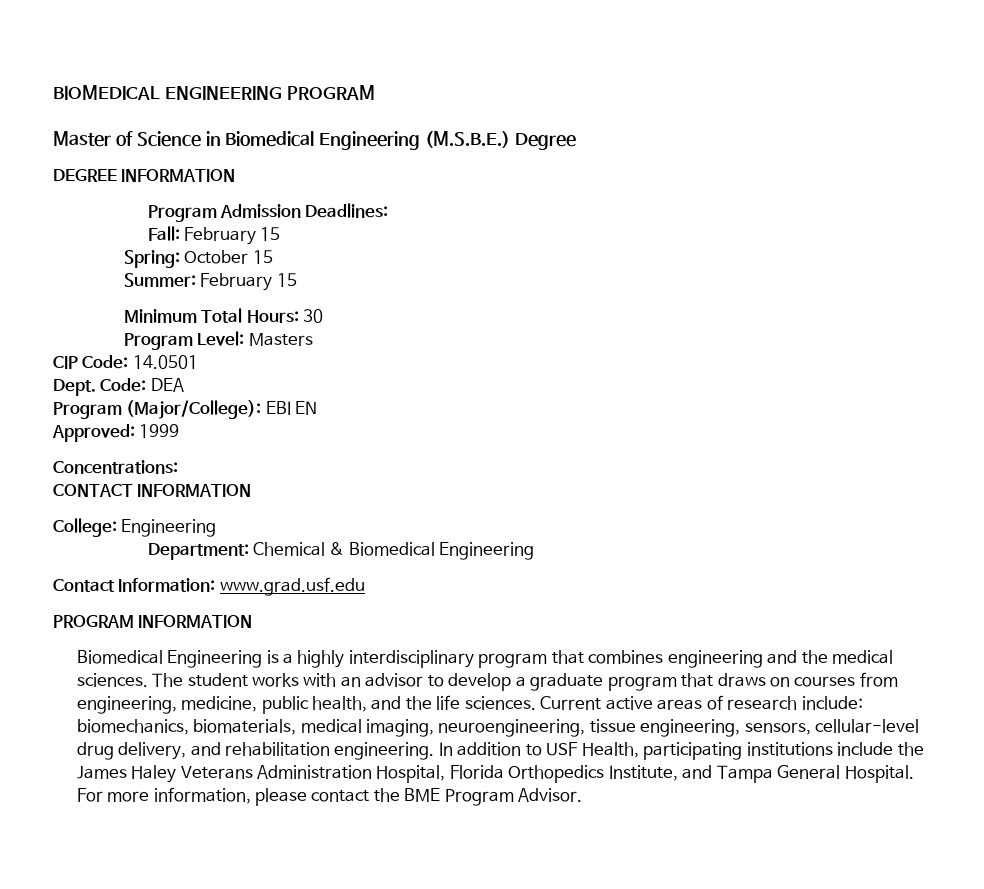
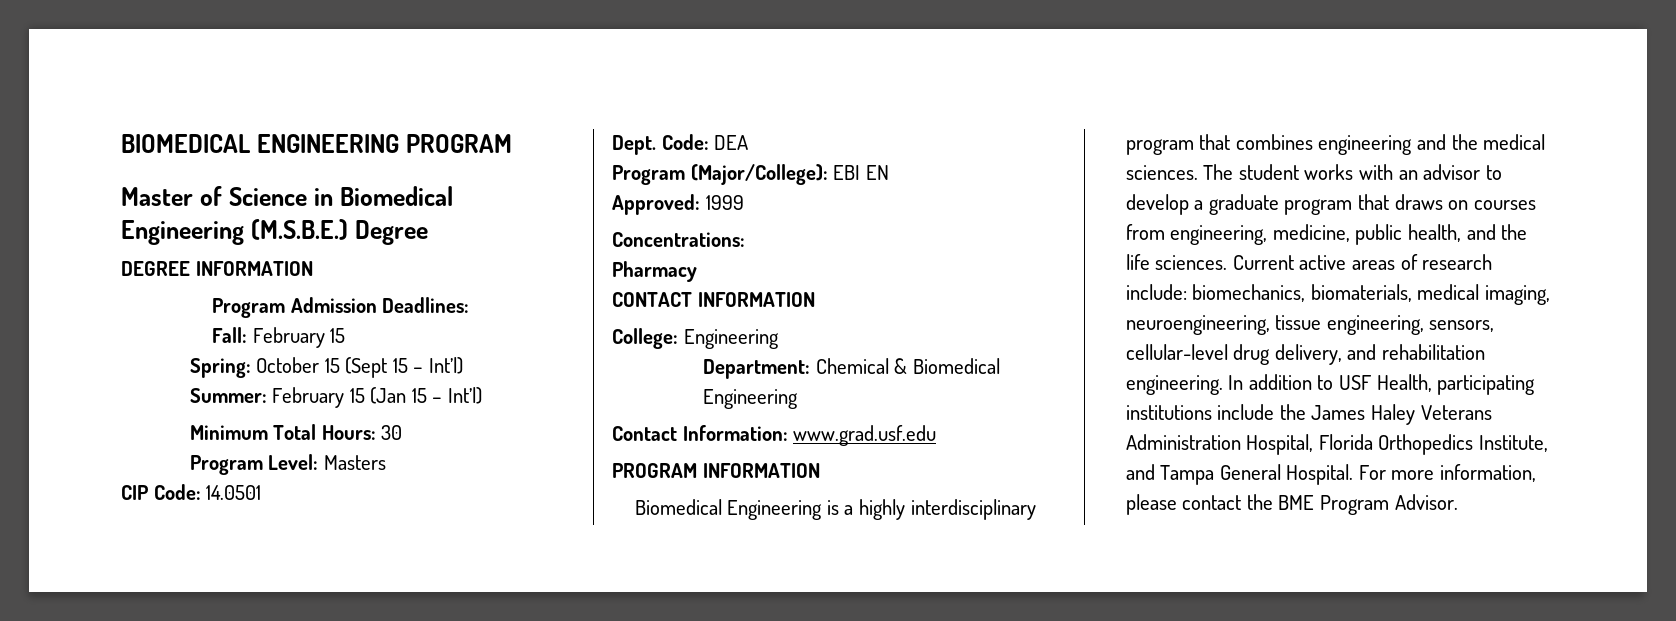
(273, 257) none -> [345,357,463,378] (Sept 15 – Int’l)
(297, 280) none -> [370,387,482,404] (Jan 15 – Int’l)
(178, 467) none -> [612,261,697,282] // Pharmacy

